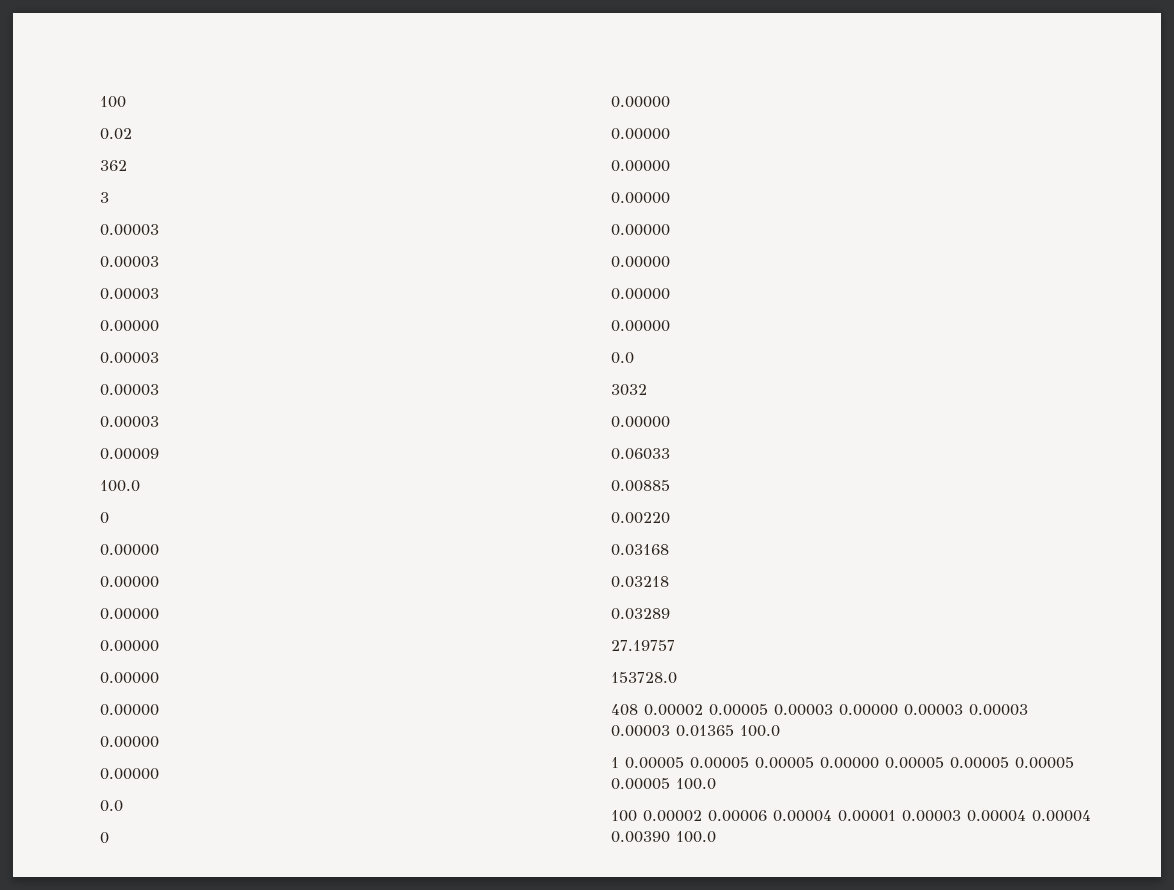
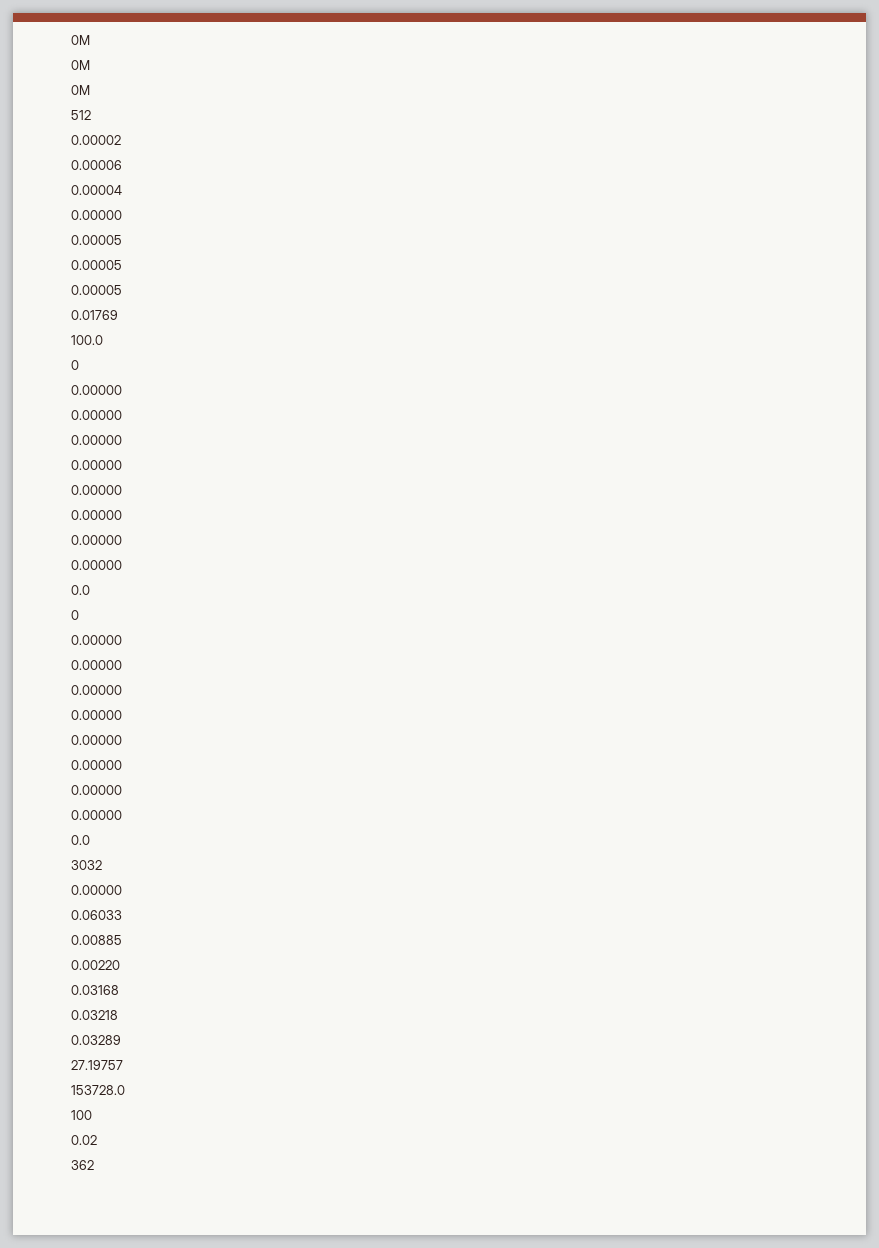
[100,96,126,108] [100,128,132,140] [100,160,127,171] [100,192,109,203] [100,224,159,236] [100,256,159,268] [100,288,159,300] [100,320,159,332] [100,352,159,364] [100,384,159,396] [100,416,159,428] [100,448,159,460] 100 // 0.02 // 362 // 3 // 0.00003 // 0.00003 // 0.00003 // 0.00000 // 0.00003 // 0.00003 // 0.00003 // 0.00009 -> [71,35,90,45] [71,60,90,70] [71,85,90,95] [71,110,91,120] [71,135,121,145] [71,160,122,170] [71,185,122,195] [71,210,122,220] [71,235,122,245] [71,260,122,270] [71,285,122,295] [71,310,118,320] 0M // 0M // 0M // 512 // 0.00002 // 0.00006 // 0.00004 // 0.00000 // 0.00005 // 0.00005 // 0.00005 // 0.01769
[611,704,1028,716] [611,725,780,737] [611,757,1074,769] [611,778,716,790] [611,810,1091,822] [611,831,716,843] 408 0.00002 0.00005 0.00003 0.00000 0.00003 0.00003 0.00003 0.01365 100.0 // 1 0.00005 0.00005 0.00005 0.00000 0.00005 0.00005 0.00005 0.00005 100.0 // 100 0.00002 0.00006 0.00004 0.00001 0.00003 0.00004 0.00004 0.00390 100.0 -> [71,1110,92,1120] [71,1135,97,1145] [71,1160,94,1170] 100 // 0.02 // 362

